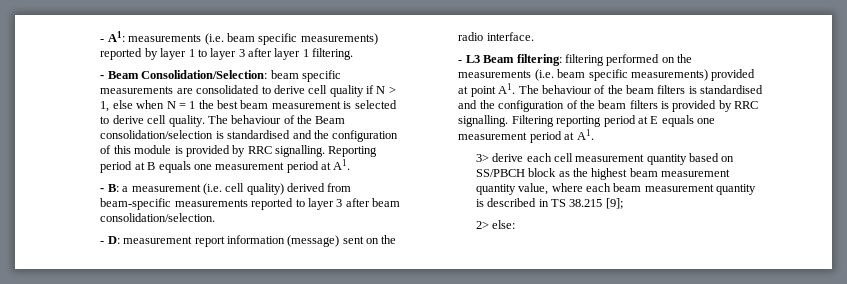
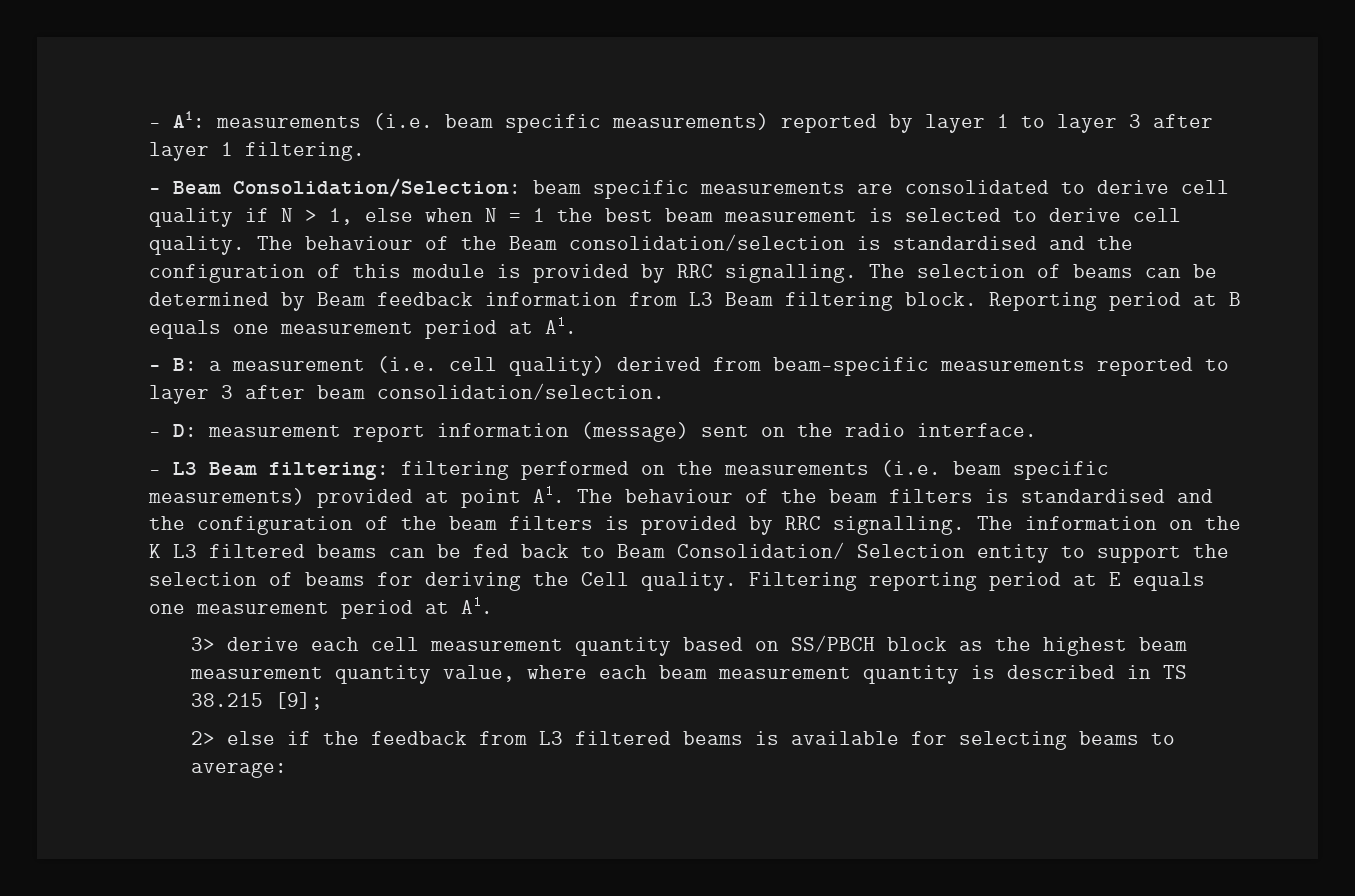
(326, 151) none -> [868,264,1217,278] [148,292,977,311] The selection of beams can be determined by Beam feedback information from L3 Beam filtering block.
(509, 121) none -> [976,516,1241,530] [148,542,1229,563] [148,572,737,591] The information on the K L3 filtered beams can be fed back to Beam Consolidation/ Selection entity to support the selection of beams for deriving the Cell quality.
[492,220,516,229] else: -> [226,731,1175,750] [190,762,287,778] else if the feedback from L3 filtered beams is available for selecting beams to average:

